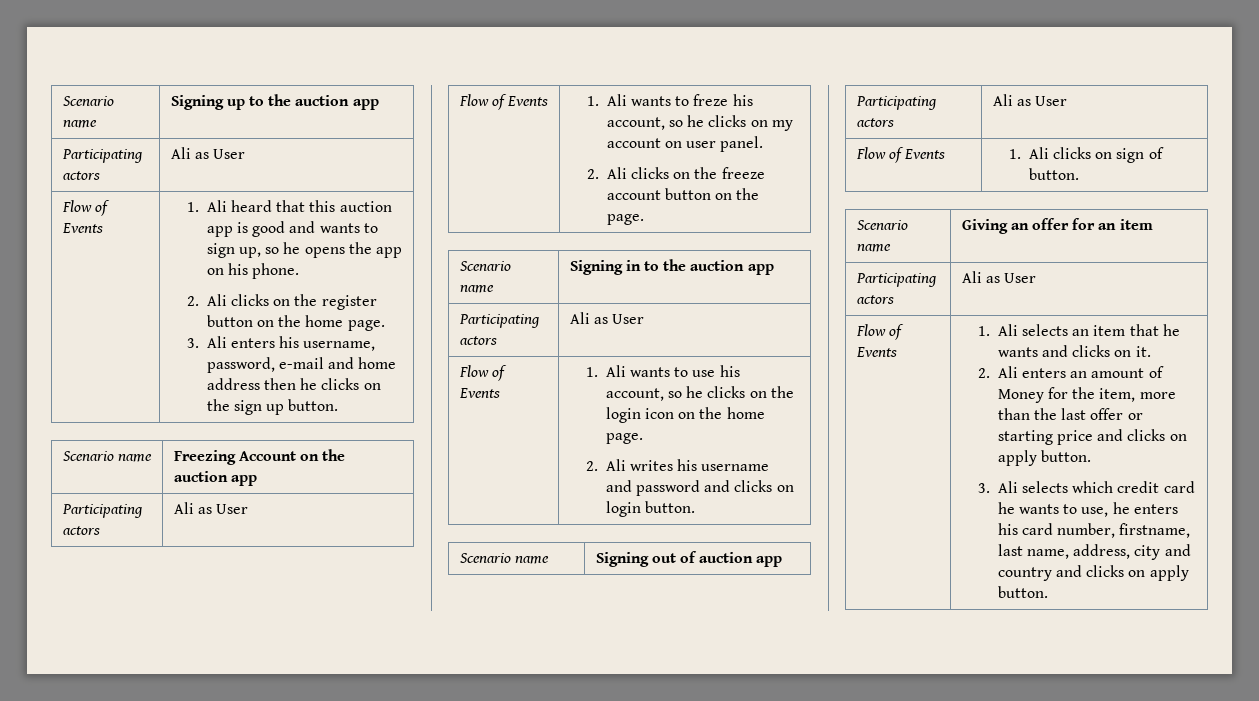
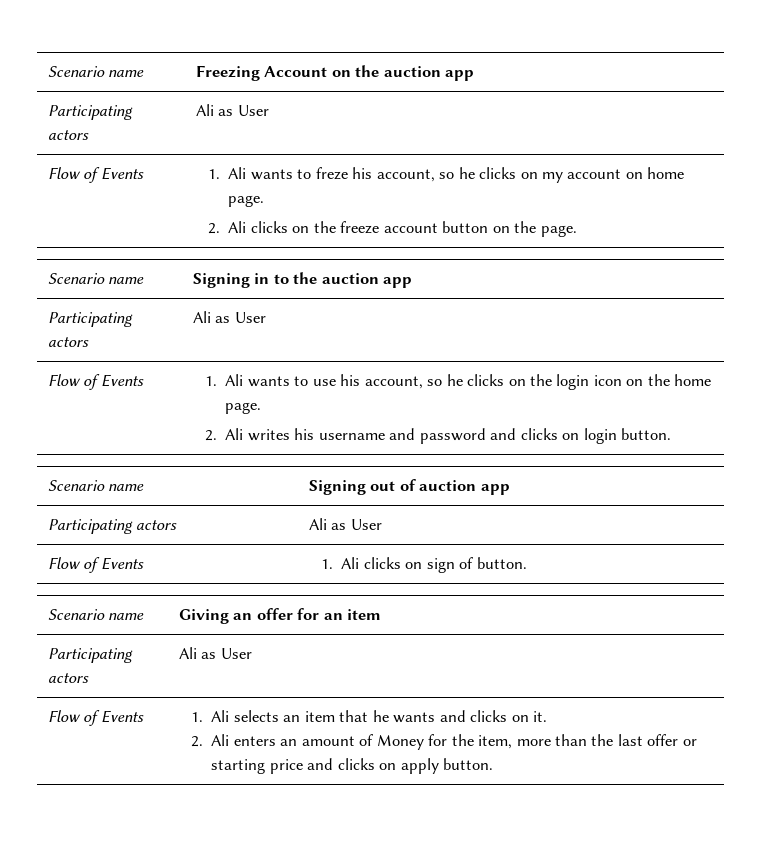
[62,96,114,106] [62,120,97,128] [170,94,379,110] [61,149,143,163] [62,171,100,180] [170,147,246,159] [61,200,110,216] [61,223,103,233] [187,200,392,212] [206,221,378,237] [206,242,402,258] [206,263,300,279] [187,294,377,310] [206,315,385,331] [187,336,376,351] [206,357,397,373] [206,378,381,390] [206,399,339,415] [62,451,152,462] Scenario name | Signing up to the auction app // Participating actors | Ali as User // Flow of Events | 1. Ali heard that this auction app is good and wants to sign up, so he opens the app on his phone. // 2. Ali clicks on the register button on the home page. // 3. Ali enters his username, password, e-mail and home address then he clicks on the sign up button. // Scenario name -> [47,66,145,77] Scenario name
[686,136,764,152] user panel. -> [647,167,685,179] [228,195,265,207] home page.
[978,481,1195,493] [997,502,1178,517] [997,523,1191,538] [997,544,1191,560] [997,565,1189,581] [997,586,1048,598] // 3. Ali selects which credit card he wants to use, he enters his card number, firstname, last name, address, city and country and clicks on apply button. -> (494, 764) none

